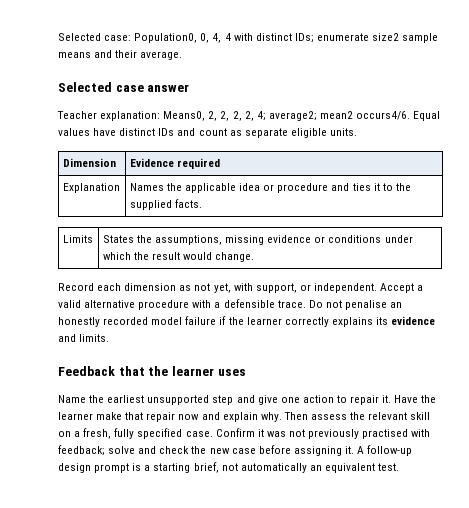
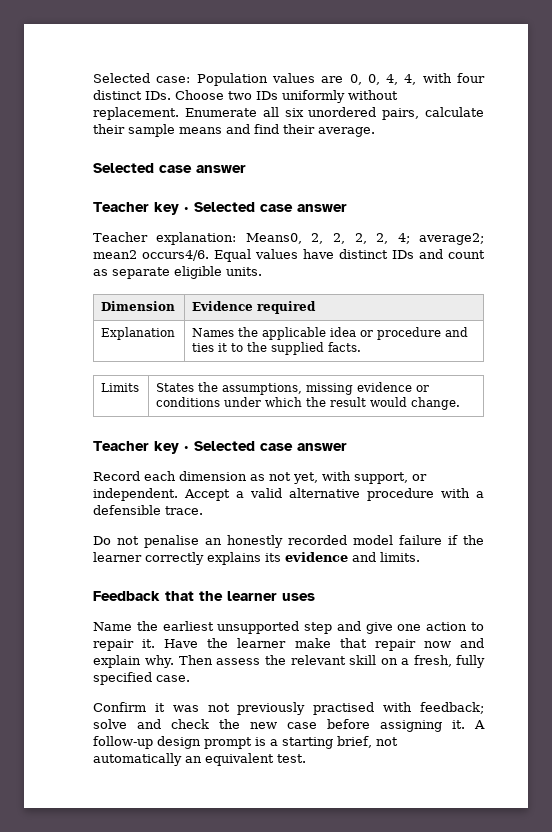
[134,33,400,43] Population0, 0, 4, 4 with distinct IDs; enumerate size2 -> [196,73,486,86] [93,90,398,103] [93,107,484,120] [93,124,125,134] Population values are 0, 0, 4, 4, with four distinct IDs. Choose two IDs uniformly without replacement. Enumerate all six unordered pairs, calculate their
(113, 54) none -> [254,124,279,134] find
(190, 88) none -> [93,202,347,215] // Teacher key · Selected case answer
(255, 257) none -> [93,441,347,454] // Teacher key · Selected case answer
(306, 304) none -> (203, 510) //
(213, 434) none -> (190, 678) //

